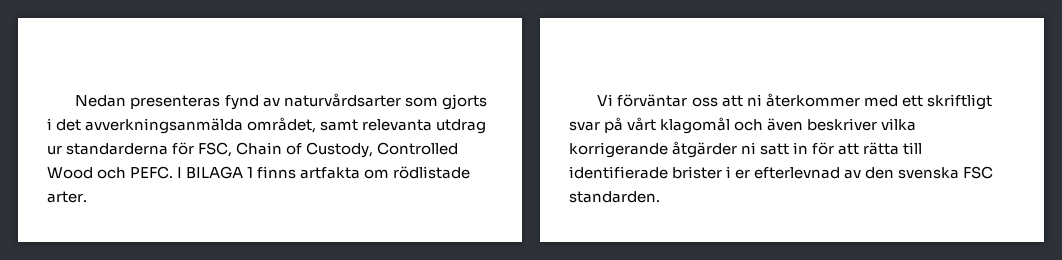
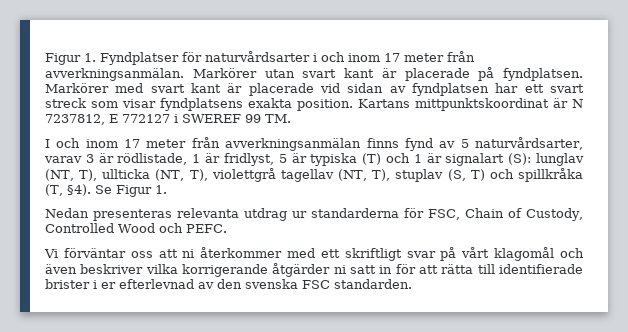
[75,93,487,110] [47,117,359,134] Nedan presenteras fynd av naturvårdsarter som gjorts i det avverkningsanmälda området, samt -> [45,51,475,65] [45,67,583,81] [45,83,584,96] [45,98,583,111] [45,114,291,125] [45,137,584,151] [44,153,584,166] [45,168,583,182] [45,184,167,197] [45,208,173,221] Figur 1. Fyndplatser för naturvårdsarter i och inom 17 meter från avverkningsanmälan. Markörer utan svart kant är placerade på fyndplatsen. Markörer med svart kant är placerade vid sidan av fyndplatsen har ett svart streck som visar fyndplatsens exakta position. Kartans mittpunktskoordinat är N 7237812, E 772127 i SWEREF 99 TM. // I och inom 17 meter från avverkningsanmälan finns fynd av 5 naturvårdsarter, varav 3 är rödlistade, 1 är fridlyst, 5 är typiska (T) och 1 är signalart (S): lunglav (NT, T), ullticka (NT, T), violettgrå tagellav (NT, T), stuplav (S, T) och spillkråka (T, §4). Se Figur 1. // Nedan presenteras
[177,166,471,179] [47,191,87,203] I BILAGA 1 finns artfakta om rödlistade arter. -> (227, 228) none

